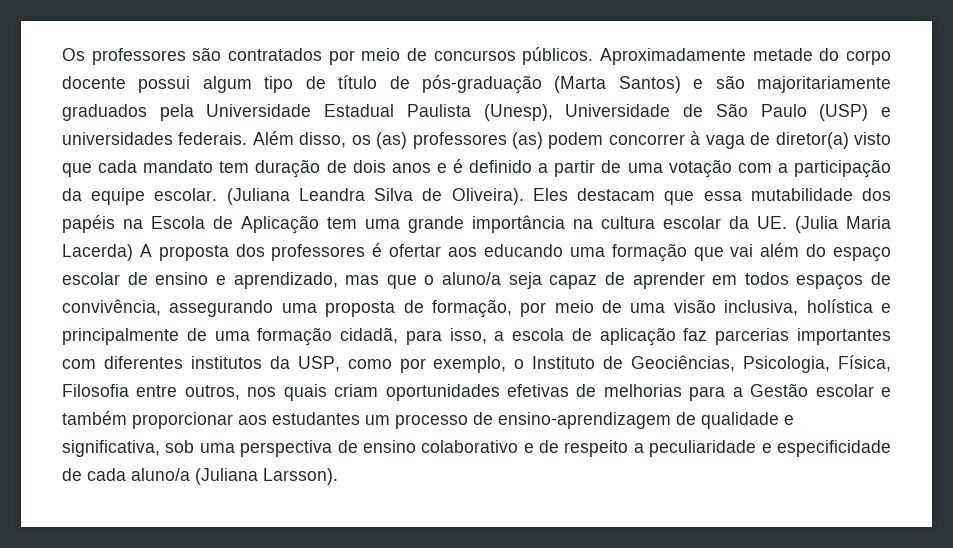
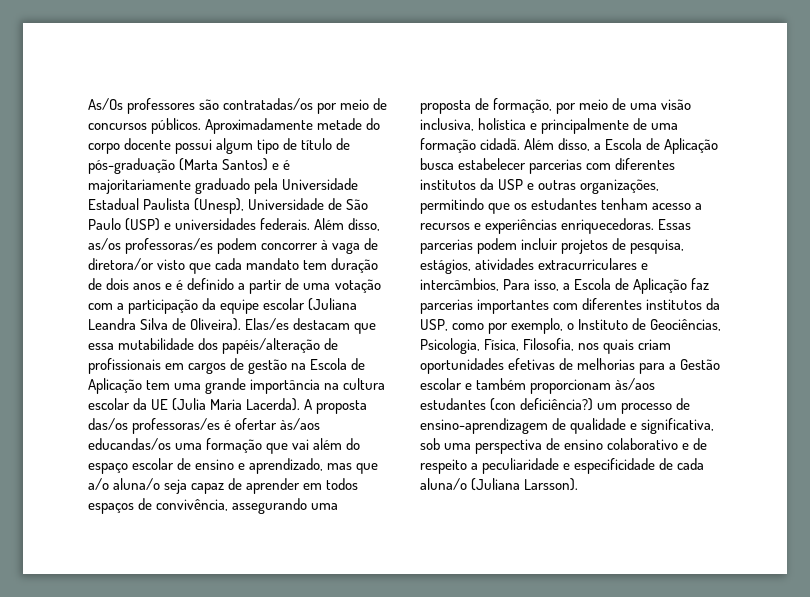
[62,48,85,61] Os -> [88,98,123,110] As/Os
[228,48,322,61] contratados -> [223,98,314,110] contratadas/os
[715,75,891,93] [62,104,147,121] são majoritariamente graduados -> [283,160,291,170] [88,178,251,194] é majoritariamente graduado
[351,132,543,149] os (as) professores (as) -> [88,238,214,254] as/os professoras/es
[775,132,849,149] diretor(a) -> [88,258,154,270] diretora/or
[154,188,218,201] escolar. -> [263,298,306,310] escolar
[532,188,568,201] Eles -> [245,318,290,330] Elas/es
[62,215,115,233] papéis -> [222,338,339,354] [88,358,288,374] papéis/alteração de profissionais em cargos de gestão
[757,216,787,229] UE. -> [151,399,169,410] UE
[62,244,133,261] Lacerda) -> [246,398,301,411] Lacerda).
[235,243,563,261] dos professores é ofertar aos educando -> [88,418,321,434] [88,438,171,450] das/os professoras/es é ofertar às/aos educandas/os
[424,272,501,285] o aluno/a -> [88,478,161,490] a/o aluna/o
[340,327,676,346] cidadã, para isso, a escola de aplicação -> [480,138,719,154] [420,158,676,174] [420,178,660,194] [420,198,703,214] [420,218,692,234] [420,238,685,254] [420,258,649,274] [420,278,688,294] cidadã. Além disso, a Escola de Aplicação busca estabelecer parcerias com diferentes institutos da USP e outras organizações, permitindo que os estudantes tenham acesso a recursos e experiências enriquecedoras. Essas parcerias podem incluir projetos de pesquisa, estágios, atividades extracurriculares e intercâmbios, Para isso, a Escola de Aplicação
[62,384,240,400] Filosofia entre outros, -> [523,338,575,351] Filosofia,
[132,412,360,429] proporcionar aos estudantes -> [530,378,656,394] [420,398,594,411] proporcionam às/aos estudantes (con deficiência?)
[131,468,190,481] aluno/a -> [420,478,467,490] aluna/o

